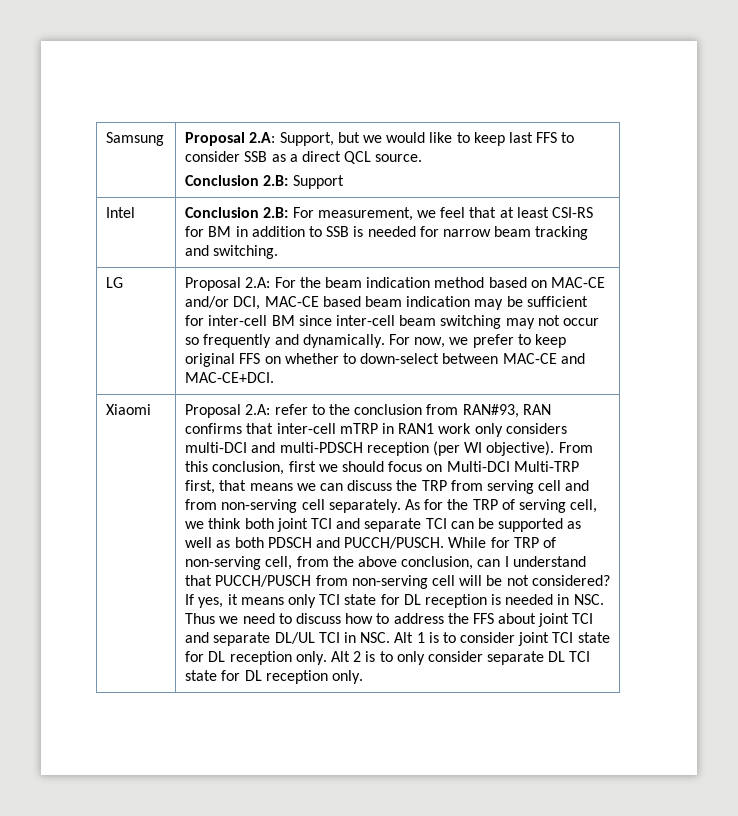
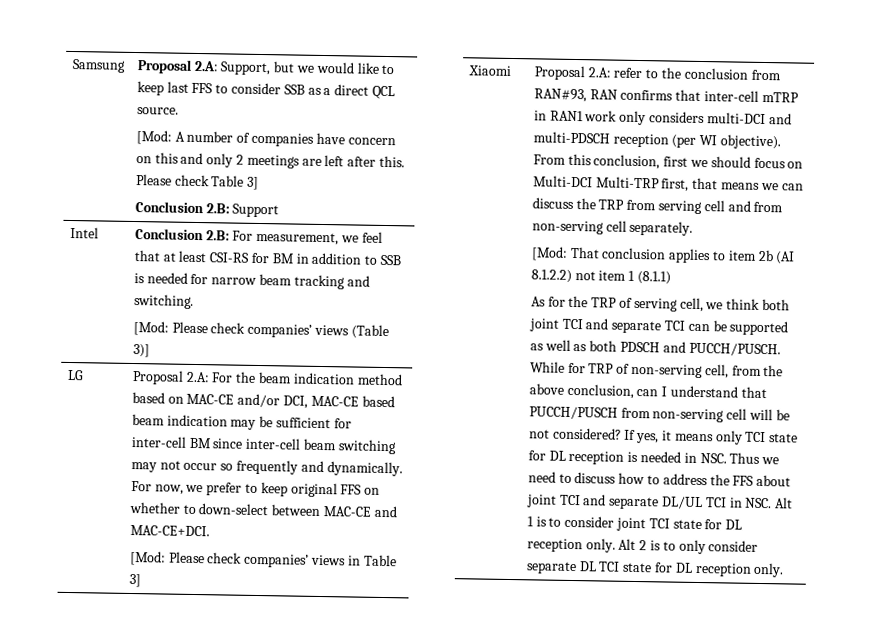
(423, 158) none -> [135,130,396,147] [135,152,405,169] [135,174,260,190] // [Mod: A number of companies have concern on this and only 2 meetings are left after this. Please check Table 3]
(279, 252) none -> [132,320,389,340] [132,343,150,358] // [Mod: Please check companies’ views (Table 3)]
(275, 377) none -> [129,550,397,568] [128,573,141,588] // [Mod: Please check companies’ views in Table 3]
(401, 506) none -> [530,246,796,265] [530,269,671,285] // [Mod: That conclusion applies to item 2b (AI 8.1.2.2) not item 1 (8.1.1) //

